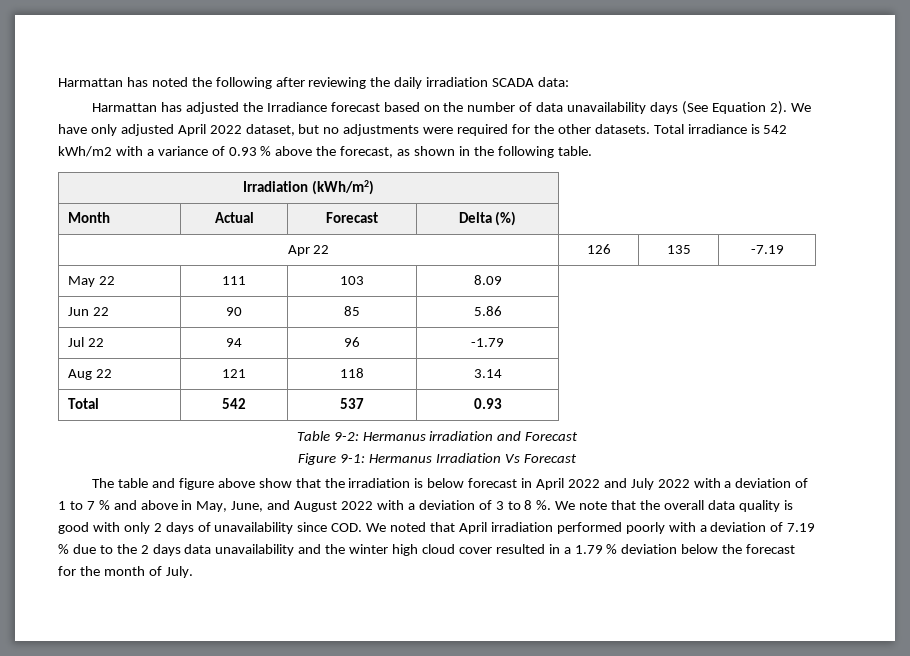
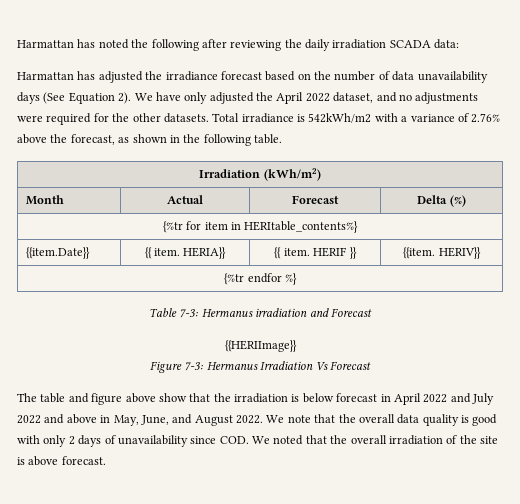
[266,102,327,112] Irradiance -> [165,71,218,81] irradiance
(174, 130) none -> [256,92,273,101] the
[298,124,320,134] but -> [376,92,397,102] and
[763,125,788,134] [58,146,112,157] 542 kWh/m2 -> [308,113,372,123] 542kWh/m2
[228,146,272,156] 0.93 % -> [471,113,501,123] 2.76%
[287,245,330,256] [586,244,611,254] [666,245,691,254] [750,245,784,254] [68,276,116,287] [222,276,246,285] [340,276,364,285] [473,275,502,285] [68,307,110,316] [226,307,242,316] [344,306,360,316] [473,306,502,316] [68,337,105,347] [226,338,242,347] [344,337,360,347] [471,338,504,347] [68,369,113,380] [222,369,246,378] [340,368,364,378] [473,369,502,378] [68,398,100,409] [222,398,246,409] [340,398,364,409] [473,398,502,409] Apr 22 | 126 | 135 | -7.19 // May 22 | 111 | 103 | 8.09 // Jun 22 | 90 | 85 | 5.86 // Jul 22 | 94 | 96 | -1.79 // Aug 22 | 121 | 118 | 3.14 // Total | 542 | 537 | 0.93 -> [162,221,359,233] [26,247,91,259] [144,247,227,259] [274,247,357,259] [403,247,481,259] [224,273,297,285] {%tr for item in HERItable_contents%} // {{item.Date}} | {{ item. HERIA}} | {{ item. HERIF }} | {{item. HERIV}} // {%tr endfor %}
[333,432,359,441] 9-2: -> [179,309,199,318] 7-3:
(579, 436) none -> [224,340,297,352] // {{HERIImage}}
[340,454,366,463] 9-1: -> [184,362,204,371] 7-3:
[693,478,809,488] [58,500,110,510] with a deviation of 1 to 7 % -> (41, 419) none
[341,500,552,510] 2022 with a deviation of 3 to 8 %. -> [236,415,263,424] 2022.
[458,522,816,534] [58,544,796,556] [58,566,193,578] April irradiation performed poorly with a deviation of 7.19 % due to the 2 days data unavailability and the winter high cloud cover resulted in a 1.79 % deviation below the forecast for the month of July. -> [330,435,498,445] [17,456,106,466] the overall irradiation of the site is above forecast.

